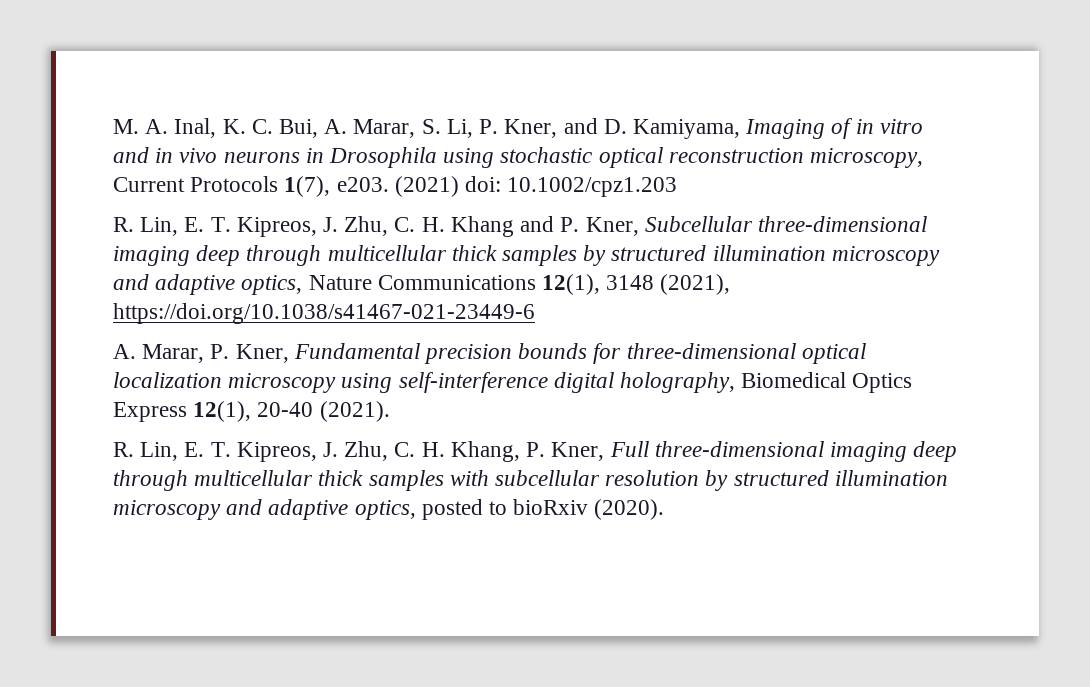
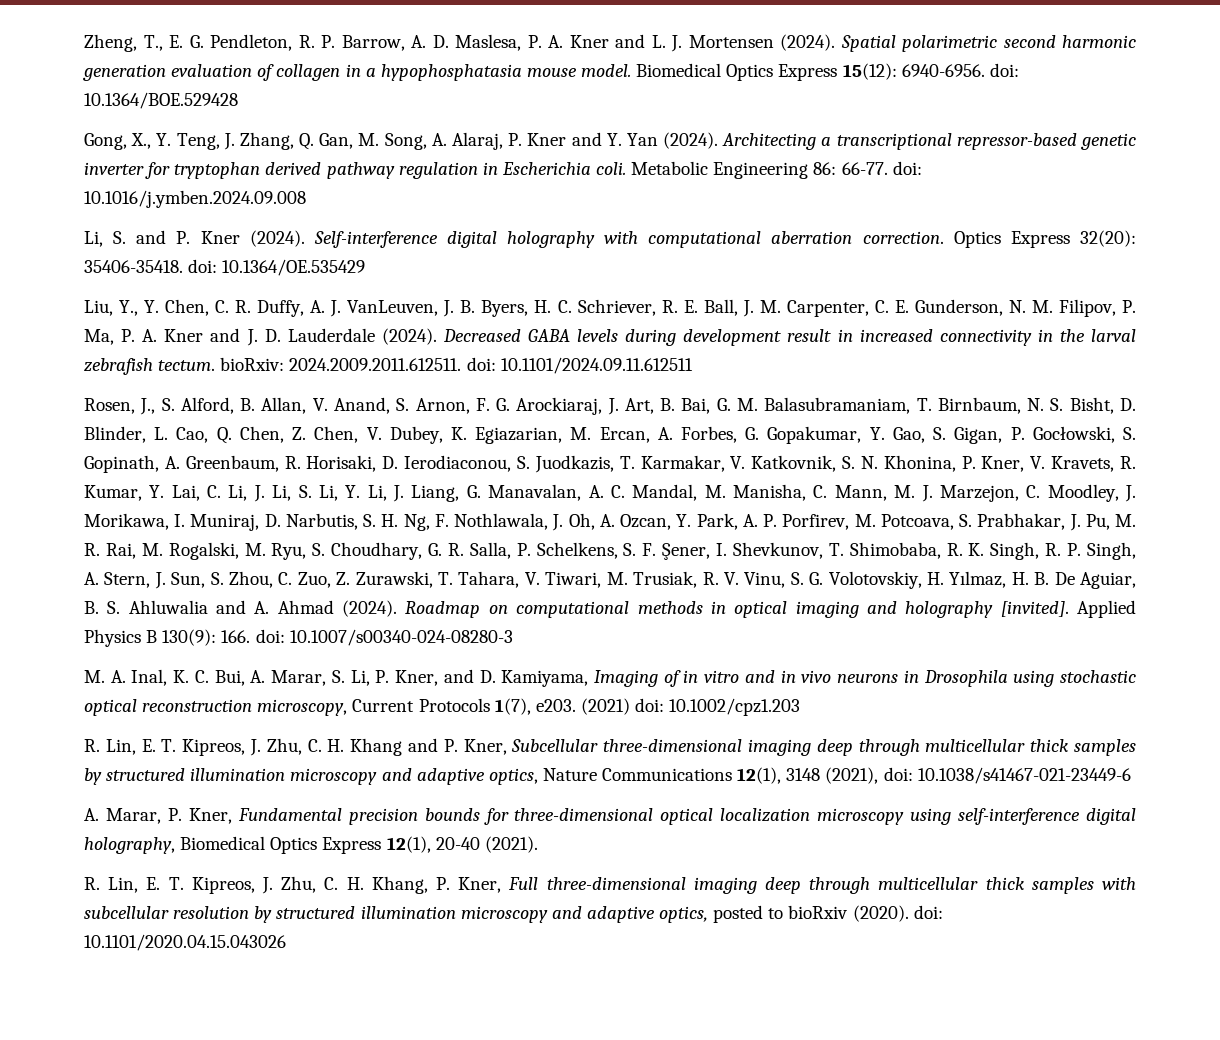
(113, 126) none -> [84,34,1136,52] [83,63,1019,81] [84,92,238,109] [84,132,1136,150] [84,161,922,179] [84,190,306,208] [84,230,1136,248] [84,259,366,276] [84,299,1137,317] [84,328,1137,346] [84,357,693,375] [84,397,1136,415] [84,426,1137,444] [84,455,1137,473] [84,484,1136,502] [84,513,1137,531] [84,542,1136,560] [84,571,1136,589] [84,600,1137,618] [84,629,513,647] Zheng, T., E. G. Pendleton, R. P. Barrow, A. D. Maslesa, P. A. Kner and L. J. Mortensen (2024). Spatial polarimetric second harmonic generation evaluation of collagen in a hypophosphatasia mouse model. Biomedical Optics Express 15(12): 6940-6956. doi: 10.1364/BOE.529428 // Gong, X., Y. Teng, J. Zhang, Q. Gan, M. Song, A. Alaraj, P. Kner and Y. Yan (2024). Architecting a transcriptional repressor-based genetic inverter for tryptophan derived pathway regulation in Escherichia coli. Metabolic Engineering 86: 66-77. doi: 10.1016/j.ymben.2024.09.008 // Li, S. and P. Kner (2024). Self-interference digital holography with computational aberration correction. Optics Express 32(20): 35406-35418. doi: 10.1364/OE.535429 // Liu, Y., Y. Chen, C. R. Duffy, A. J. VanLeuven, J. B. Byers, H. C. Schriever, R. E. Ball, J. M. Carpenter, C. E. Gunderson, N. M. Filipov, P. Ma, P. A. Kner and J. D. Lauderdale (2024). Decreased GABA levels during development result in increased connectivity in the larval zebrafish tectum. bioRxiv: 2024.2009.2011.612511. doi: 10.1101/2024.09.11.612511 // Rosen, J., S. Alford, B. Allan, V. Anand, S. Arnon, F. G. Arockiaraj, J. Art, B. Bai, G. M. Balasubramaniam, T. Birnbaum, N. S. Bisht, D. Blinder, L. Cao, Q. Chen, Z. Chen, V. Dubey, K. Egiazarian, M. Ercan, A. Forbes, G. Gopakumar, Y. Gao, S. Gigan, P. Gocłowski, S. Gopinath, A. Greenbaum, R. Horisaki, D. Ierodiaconou, S. Juodkazis, T. Karmakar, V. Katkovnik, S. N. Khonina, P. Kner, V. Kravets, R. Kumar, Y. Lai, C. Li, J. Li, S. Li, Y. Li, J. Liang, G. Manavalan, A. C. Mandal, M. Manisha, C. Mann, M. J. Marzejon, C. Moodley, J. Morikawa, I. Muniraj, D. Narbutis, S. H. Ng, F. Nothlawala, J. Oh, A. Ozcan, Y. Park, A. P. Porfirev, M. Potcoava, S. Prabhakar, J. Pu, M. R. Rai, M. Rogalski, M. Ryu, S. Choudhary, G. R. Salla, P. Schelkens, S. F. Şener, I. Shevkunov, T. Shimobaba, R. K. Singh, R. P. Singh, A. Stern, J. Sun, S. Zhou, C. Zuo, Z. Zurawski, T. Tahara, V. Tiwari, M. Trusiak, R. V. Vinu, S. G. Volotovskiy, H. Yılmaz, H. B. De Aguiar, B. S. Ahluwalia and A. Ahmad (2024). Roadmap on computational methods in optical imaging and holography [invited]. Applied Physics B 130(9): 166. doi: 10.1007/s00340-024-08280-3 //
[113,303,535,324] https://doi.org/10.1038/s41467-021-23449-6 -> [883,767,1131,784] doi: 10.1038/s41467-021-23449-6
(665, 509) none -> [913,905,943,919] [84,934,286,951] doi: 10.1101/2020.04.15.043026

